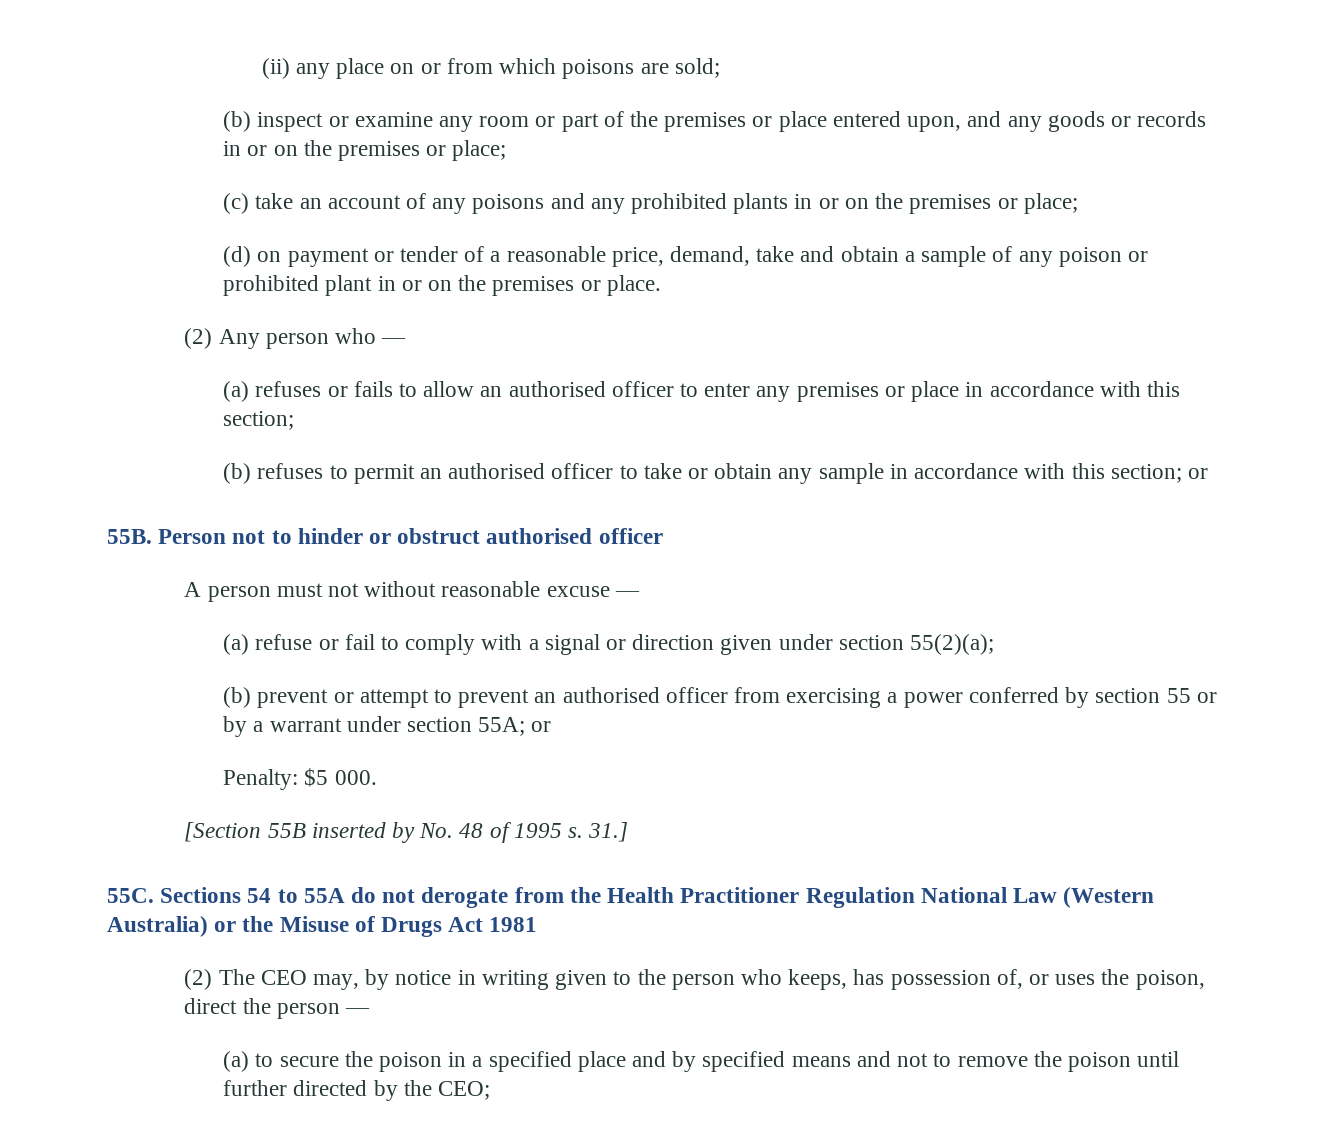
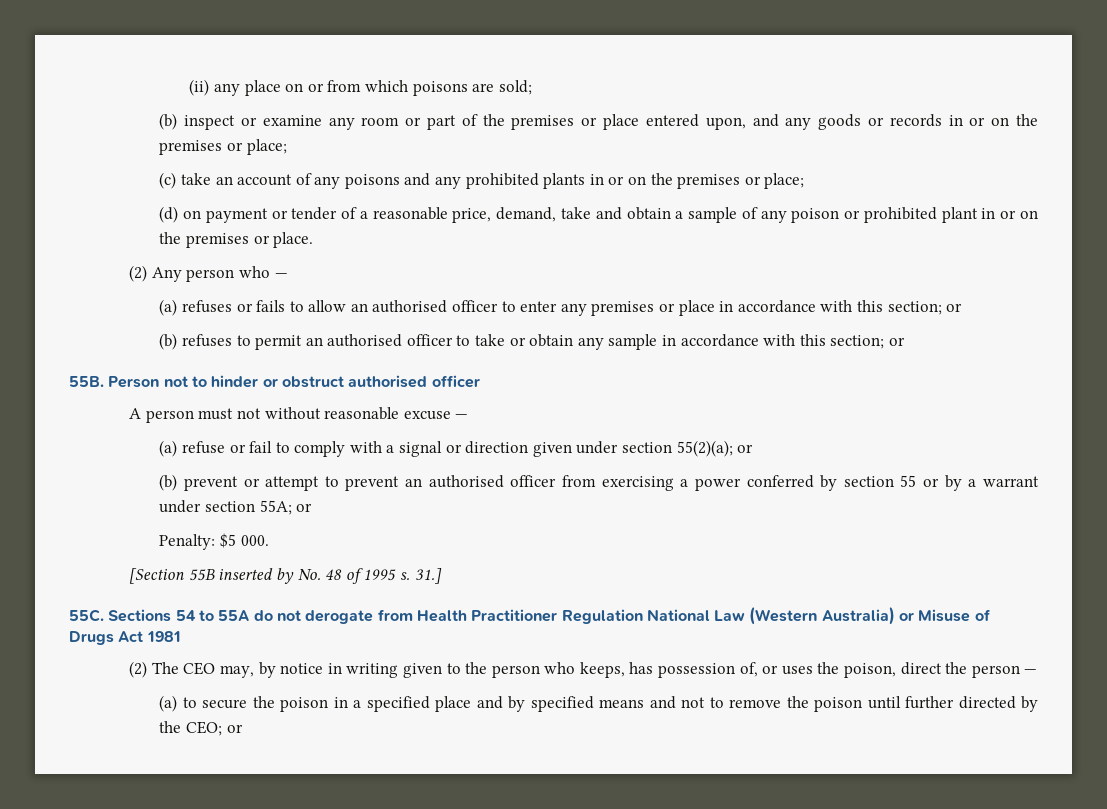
(295, 420) none -> [946,303,963,312] or
(995, 644) none -> [737,444,754,453] or
[569,887,601,903] the -> (413, 615) none
[242,916,274,932] the -> (915, 616) none
(490, 1090) none -> [226,724,243,733] or

